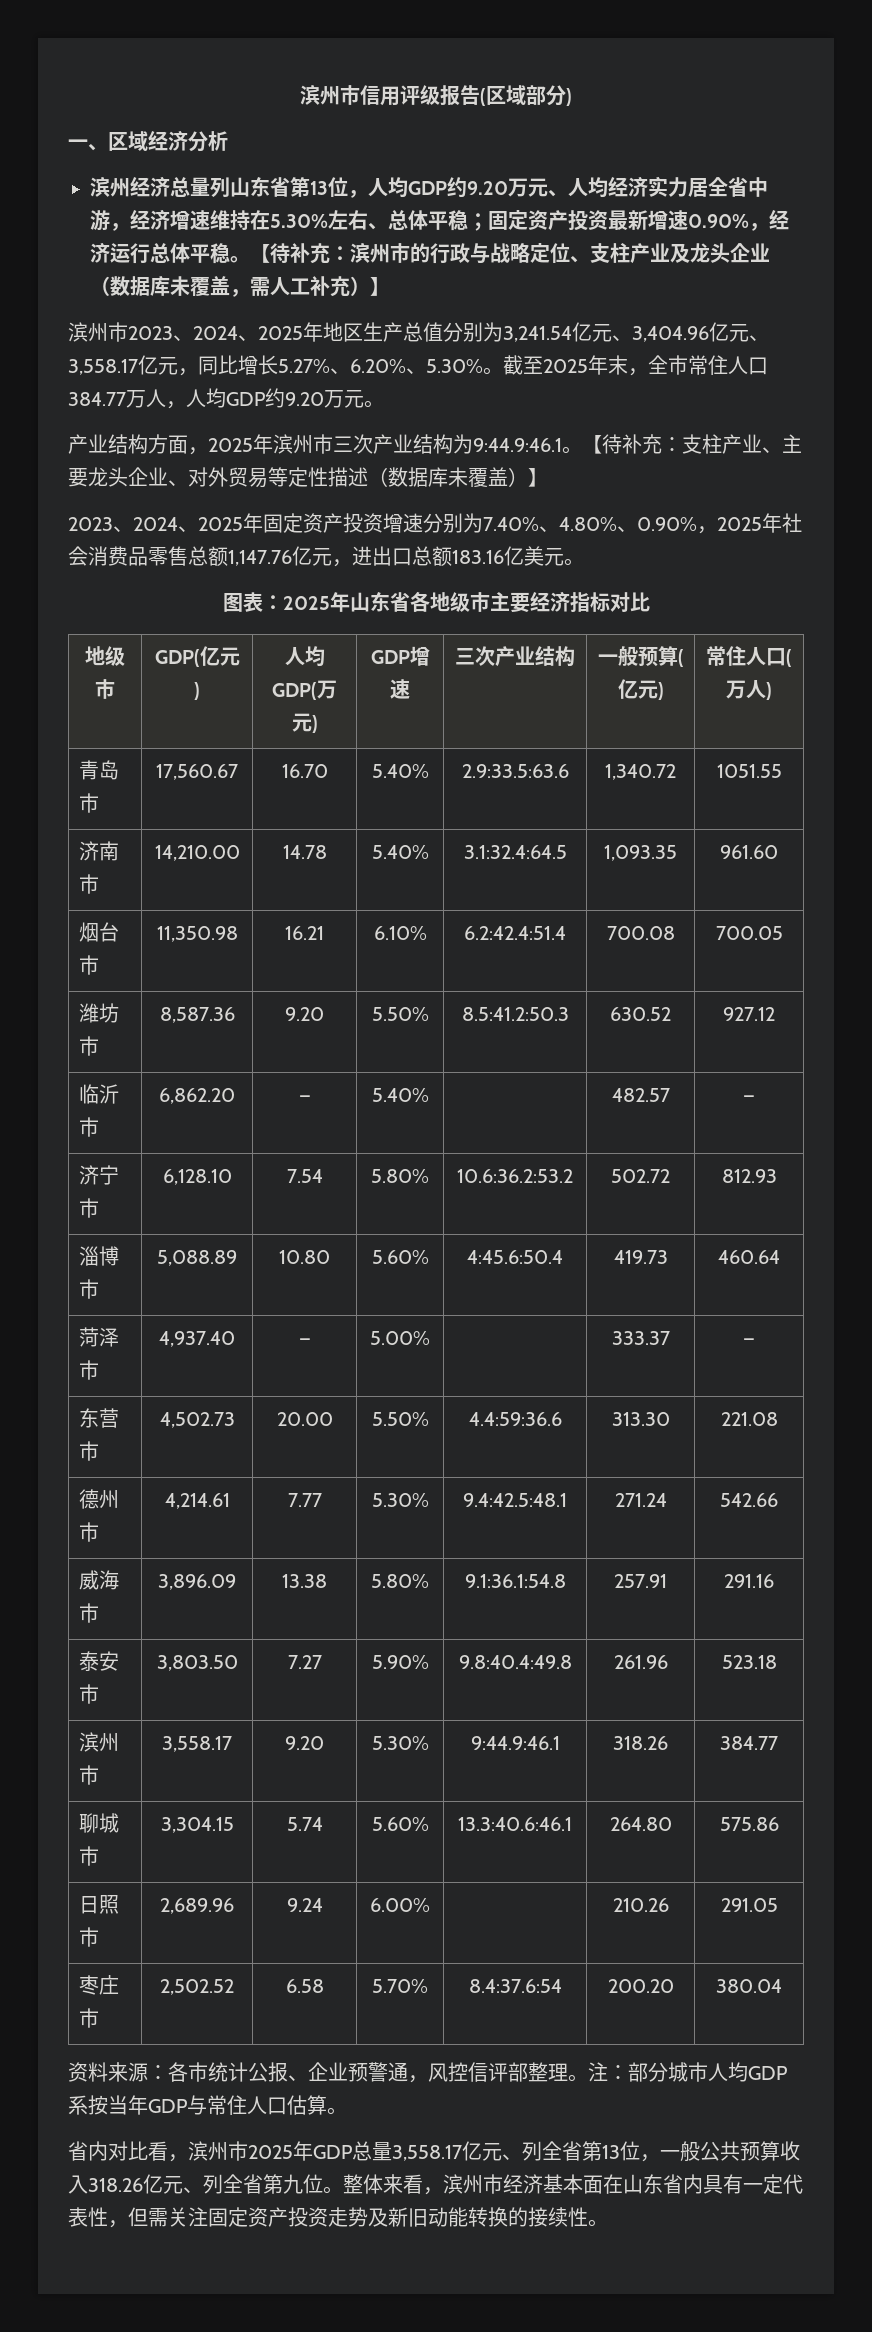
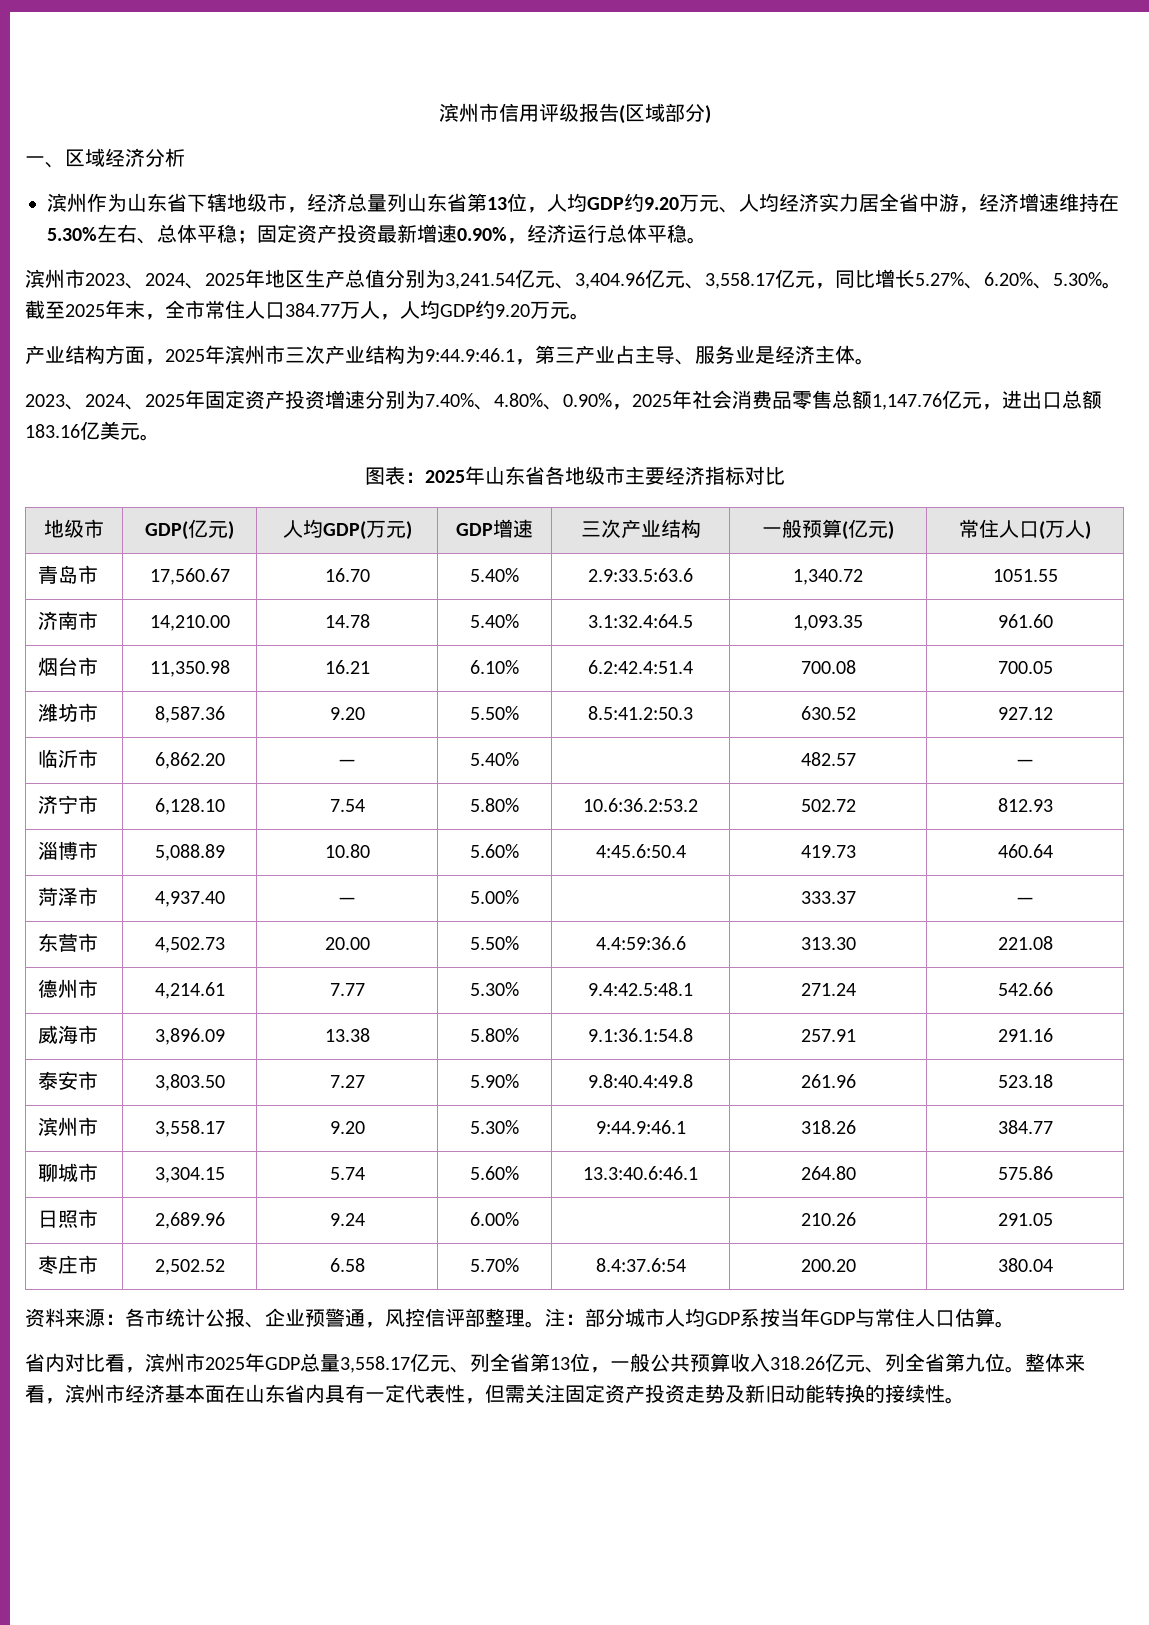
(130, 187) none -> [87,193,307,213] 作为山东省下辖地级市，
[250,242,770,264] [90,276,390,297] 【待补充：滨州市的行政与战略定位、支柱产业及龙头企业（数据库未覆盖，需人工补充）】 -> (707, 240) none
[562,434,802,454] [68,467,548,488] 。【待补充：支柱产业、主要龙头企业、对外贸易等定性描述（数据库未覆盖）】 -> [515,345,875,365] ，第三产业占主导、服务业是经济主体。

